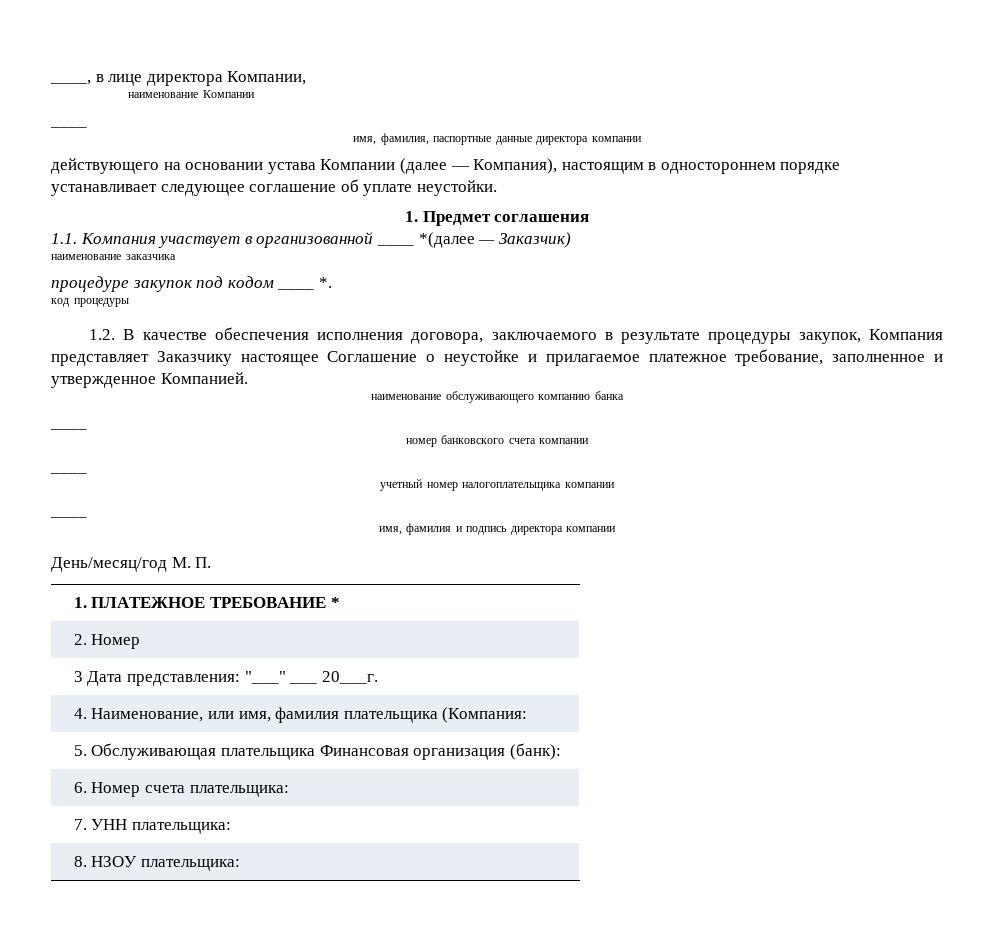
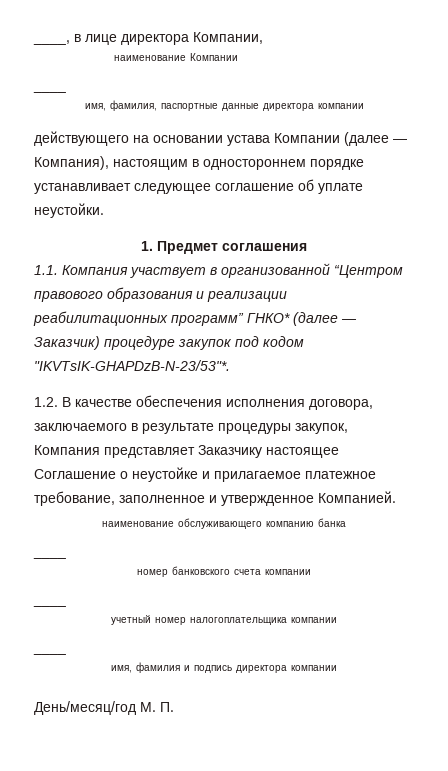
[376,232,475,248] ____ *(далее -> [334,265,403,278] [34,287,287,302] [33,311,338,326] “Центром правового образования и реализации реабилитационных программ” ГНКО* (далее
[51,254,176,260] // наименование заказчика // -> (100, 343) none
[277,288,315,290] [318,277,332,288] [51,298,129,307] ____ *. // код процедуры -> [34,360,230,371] "IKVTsIK-GHAPDzB-N-23/53"*.
[73,597,340,608] [73,634,141,649] [73,671,378,686] [73,707,528,723] [73,743,561,760] [73,782,289,797] [73,819,231,834] [73,856,240,871] // 1. ПЛАТЕЖНОЕ ТРЕБОВАНИЕ * // 2. Номер // 3 Дата представления: "___" ___ 20___г. // 4. Наименование, или имя, фамилия плательщика (Компания: // 5. Обслуживающая плательщика Финансовая организация (банк): // 6. Номер счета плательщика: // 7. УНН плательщика: // 8. НЗОУ плательщика: -> (174, 707) none

